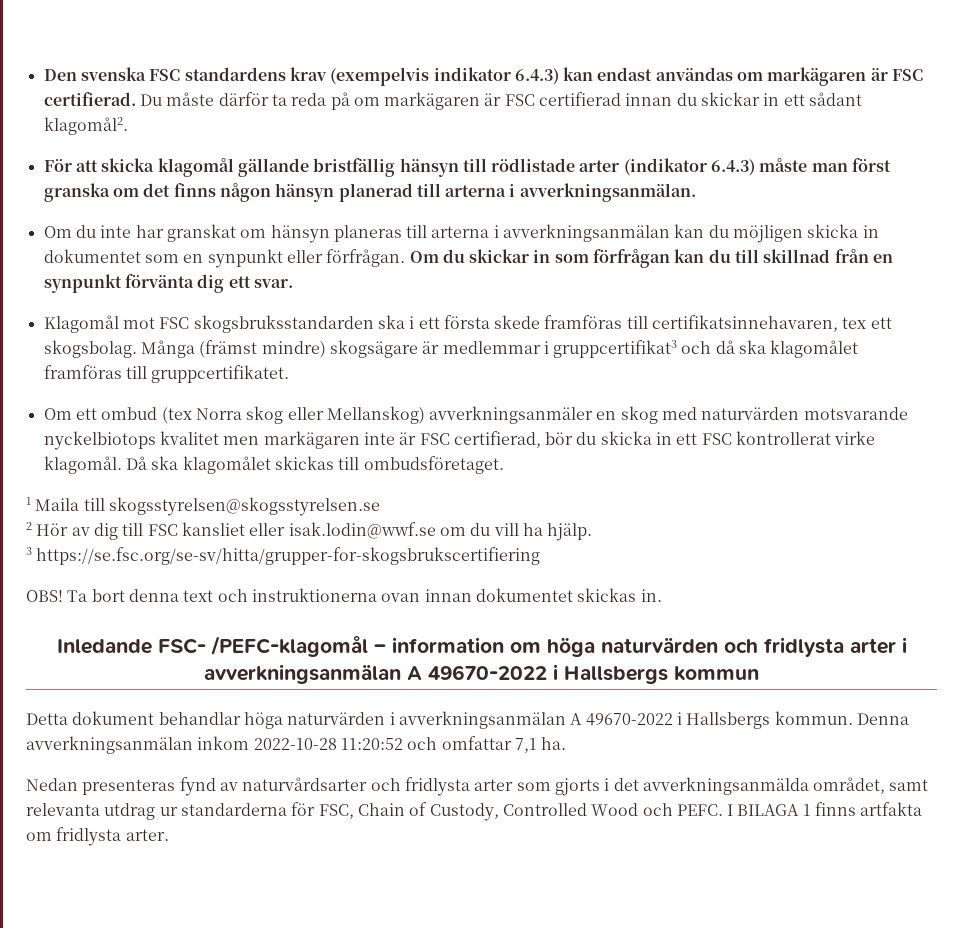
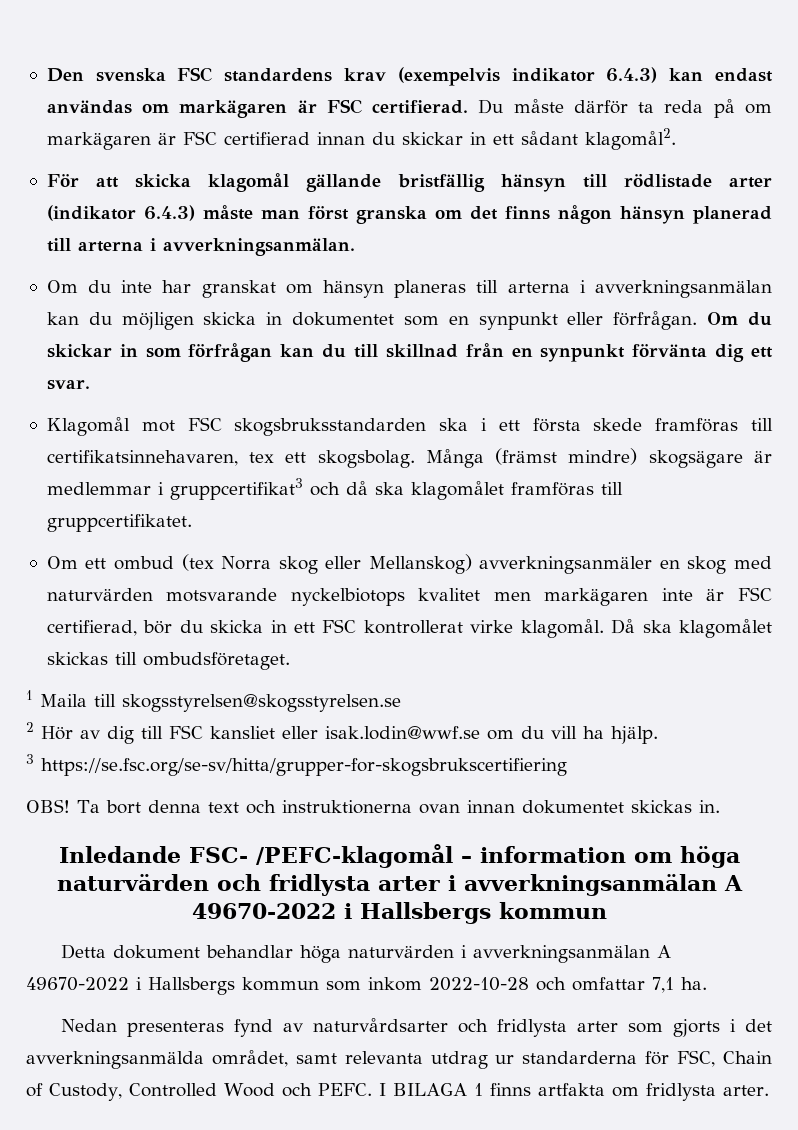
[774,711,909,725] [26,736,193,754] kommun. Denna avverkningsanmälan -> [242,977,361,991] kommun som
[340,738,403,750] 11:20:52 -> (529, 984) none

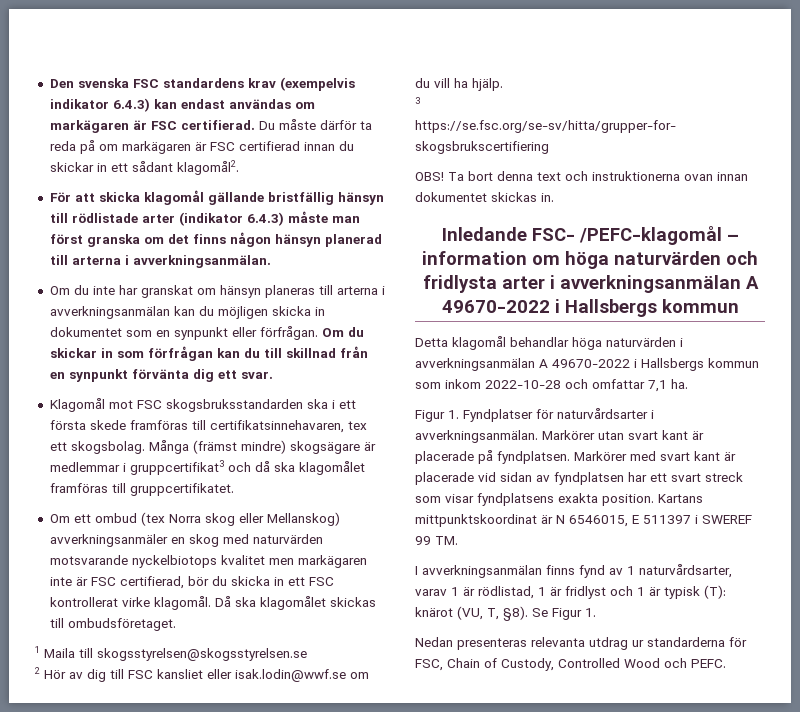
[112,945,200,959] dokument -> [452,336,506,350] klagomål
[60,1018,772,1037] [26,1050,337,1069] Nedan presenteras fynd av naturvårdsarter och fridlysta arter som gjorts i det avverkningsanmälda området, samt -> [415,408,654,422] [415,430,704,443] [415,450,736,464] [415,472,743,485] [415,493,703,506] [415,514,752,527] [415,536,458,545] [415,564,732,578] [415,585,726,599] [415,606,596,621] [415,637,527,650] Figur 1. Fyndplatser för naturvårdsarter i avverkningsanmälan. Markörer utan svart kant är placerade på fyndplatsen. Markörer med svart kant är placerade vid sidan av fyndplatsen har ett svart streck som visar fyndplatsens exakta position. Kartans mittpunktskoordinat är N 6546015, E 511397 i SWEREF 99 TM. // I avverkningsanmälan finns fynd av 1 naturvårdsarter, varav 1 är rödlistad, 1 är fridlyst och 1 är typisk (T): knärot (VU, T, §8). Se Figur 1. // Nedan presenteras
[378,1083,769,1101] I BILAGA 1 finns artfakta om fridlysta arter. -> (726, 663) none

